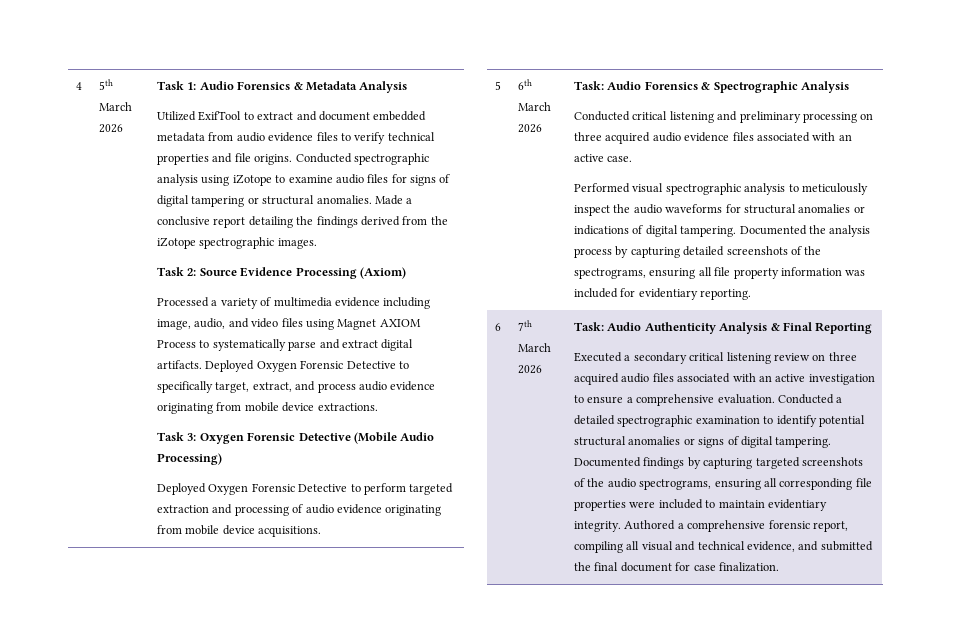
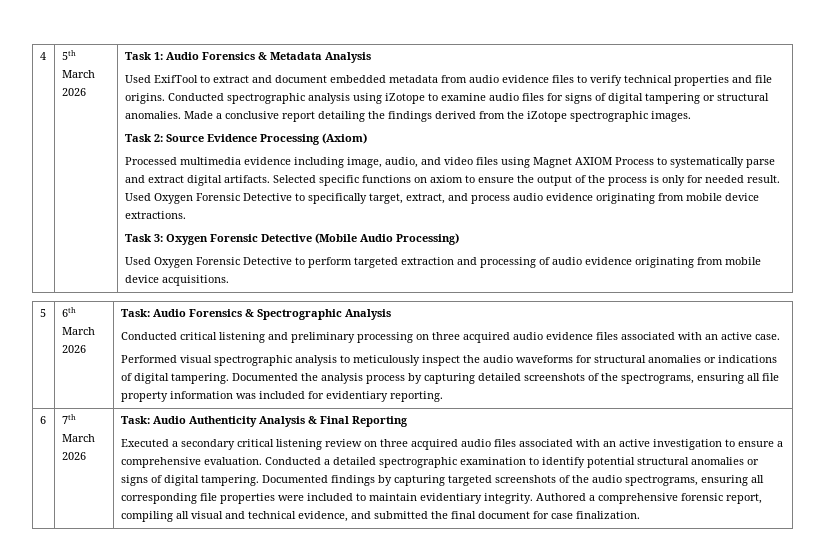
[157,111,197,121] Utilized -> [124,75,151,83] Used
[211,297,272,309] a variety of -> (177, 161) none
[205,360,255,372] Deployed -> [272,175,780,186] [124,193,151,201] Selected specific functions on axiom to ensure the output of the process is only for needed result. Used
[157,483,207,495] Deployed -> [124,257,151,265] Used

